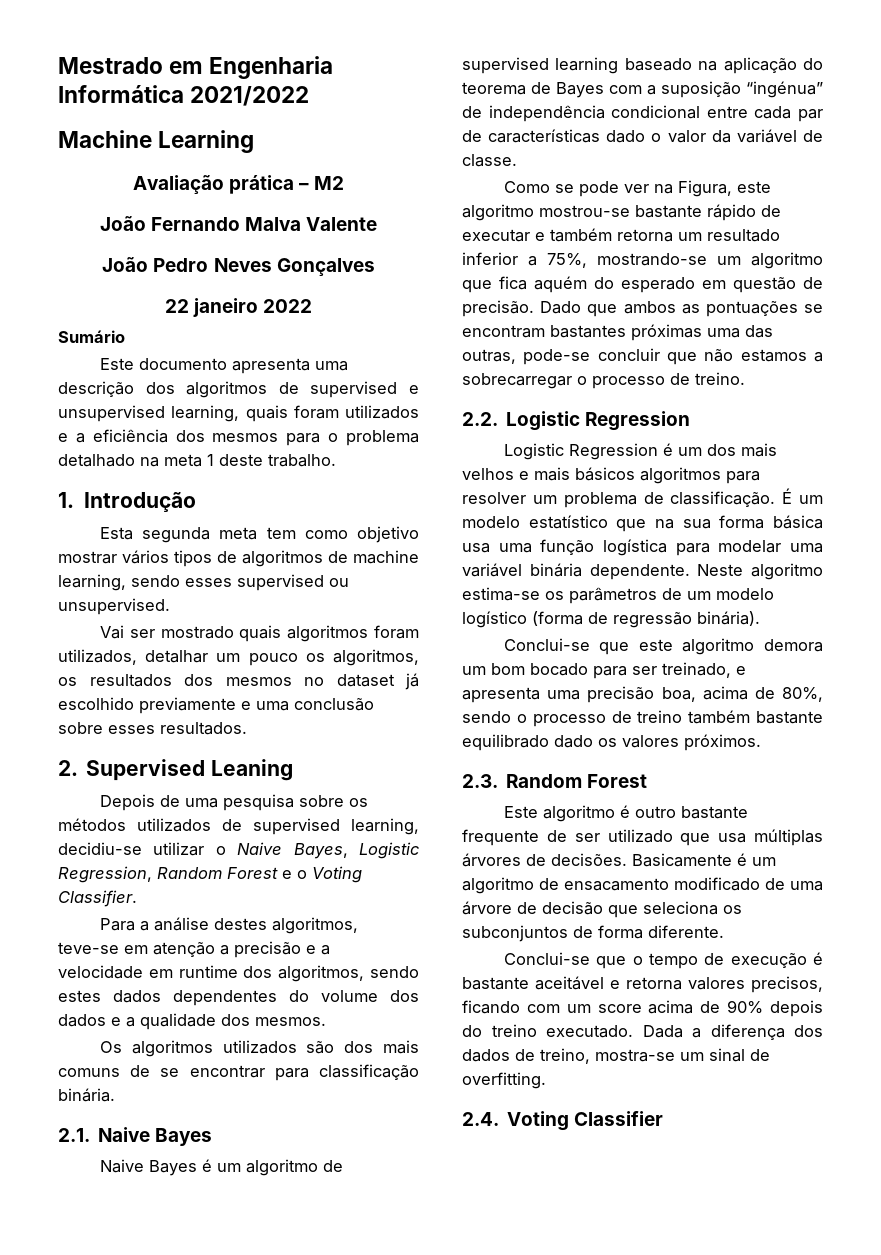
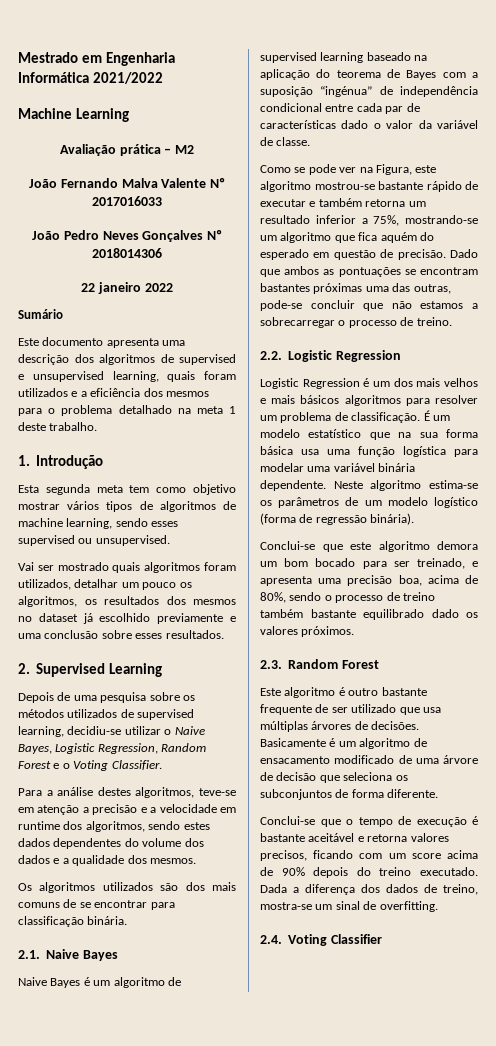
(378, 224) none -> [210,178,226,188] [92,196,162,206] Nº 2017016033
(375, 267) none -> [207,230,223,240] [92,248,162,258] Nº 2018014306
[210,759,293,781] Leaning -> [109,663,163,677] Learning

